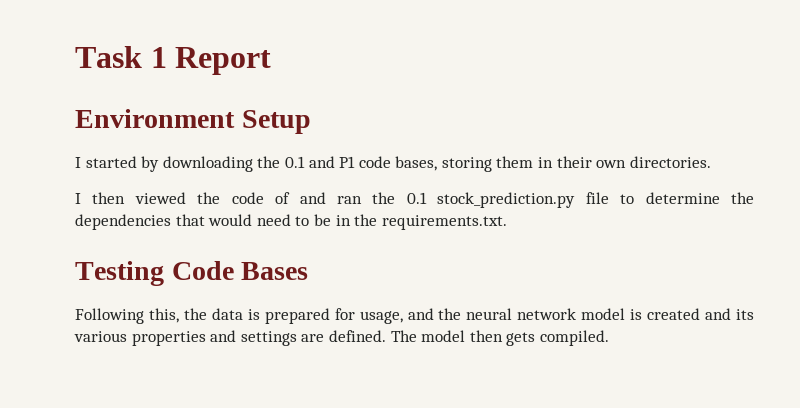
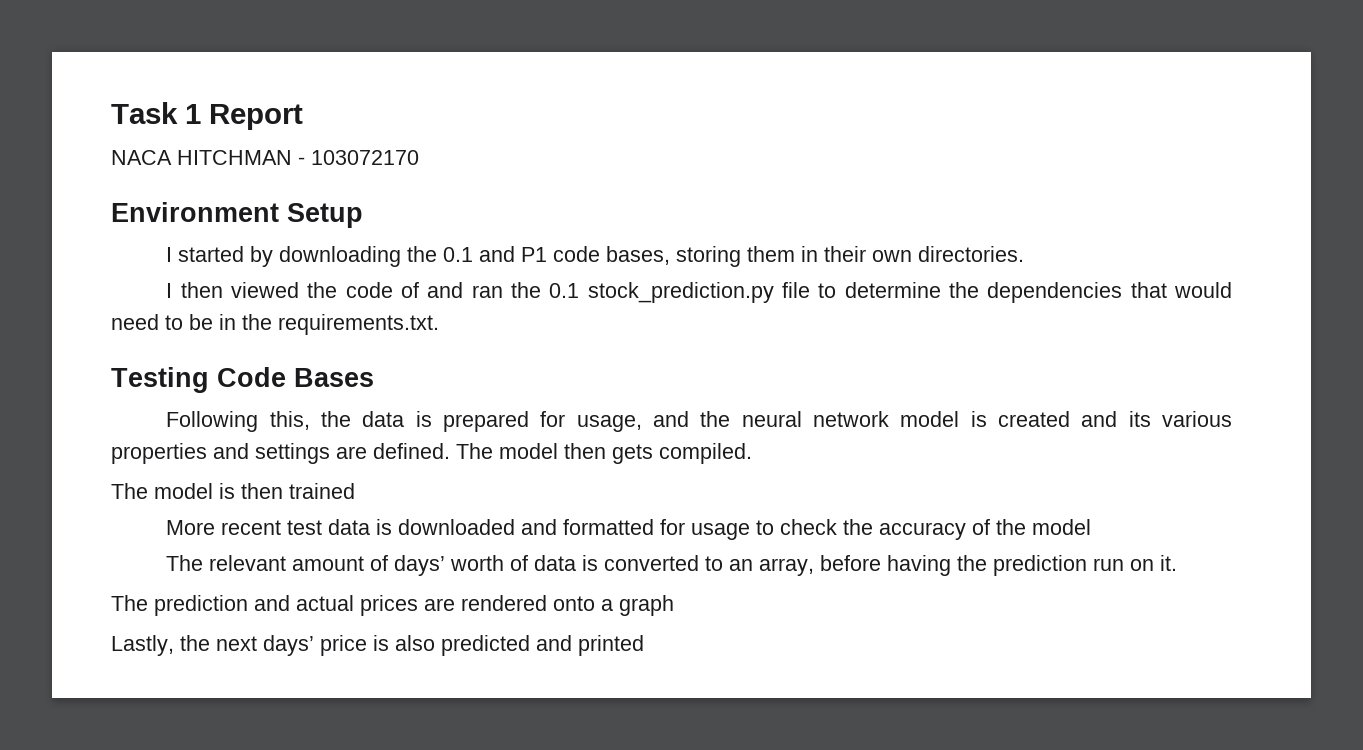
(272, 61) none -> [111,150,419,165] // NACA HITCHMAN - 103072170
(609, 338) none -> [111,483,355,499] [166,519,1092,540] [166,555,1178,576] [111,595,674,616] [111,635,644,656] // The model is then trained // More recent test data is downloaded and formatted for usage to check the accuracy of the model // The relevant amount of days’ worth of data is converted to an array, before having the prediction run on it. // The prediction and actual prices are rendered onto a graph // Lastly, the next days’ price is also predicted and printed

